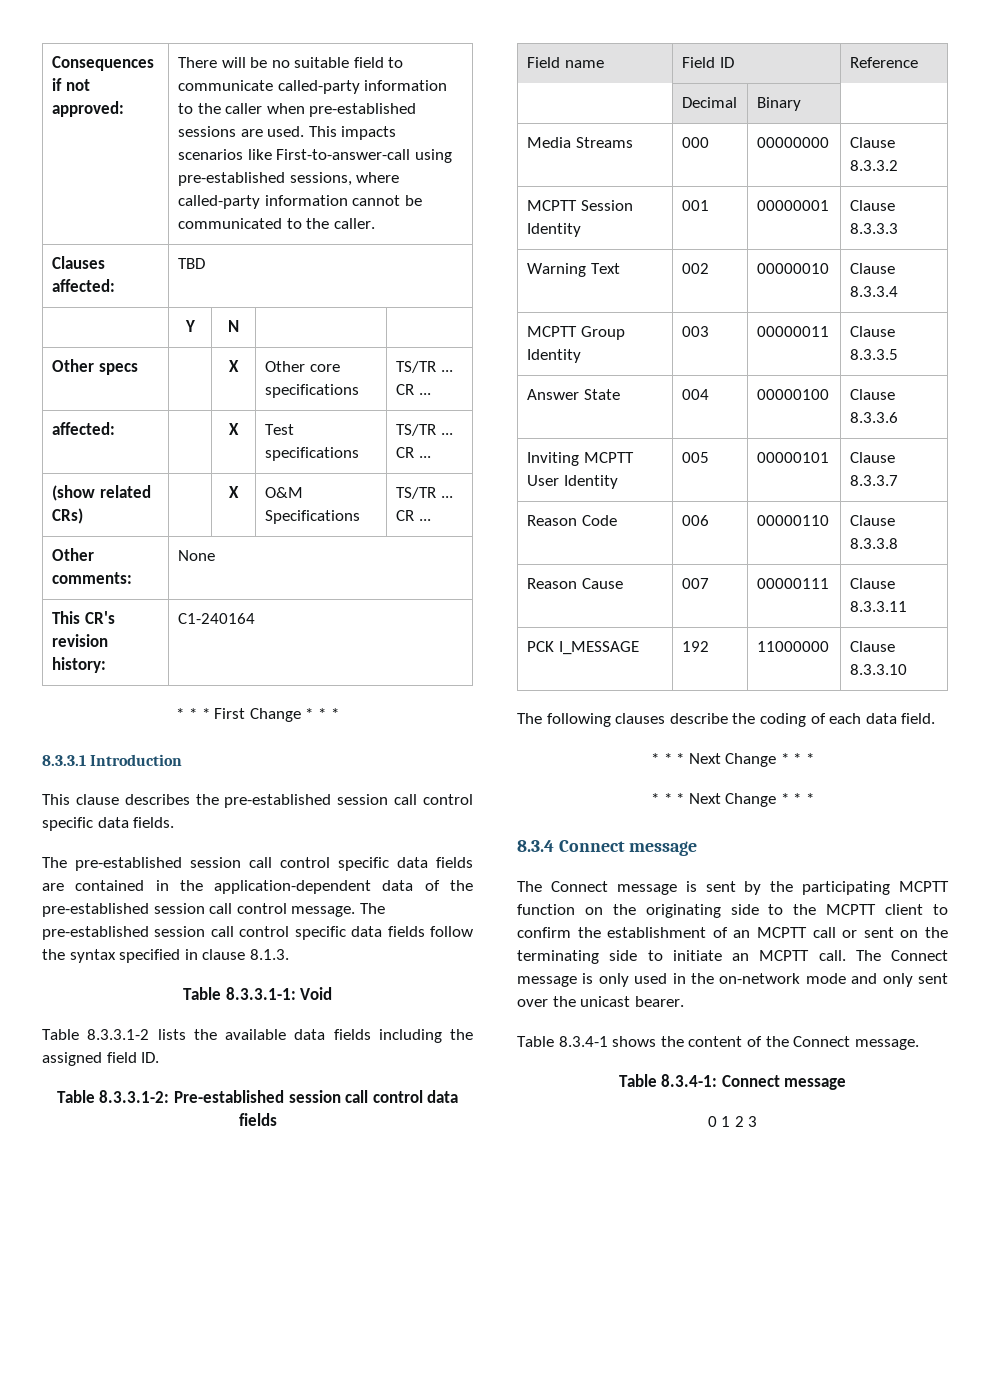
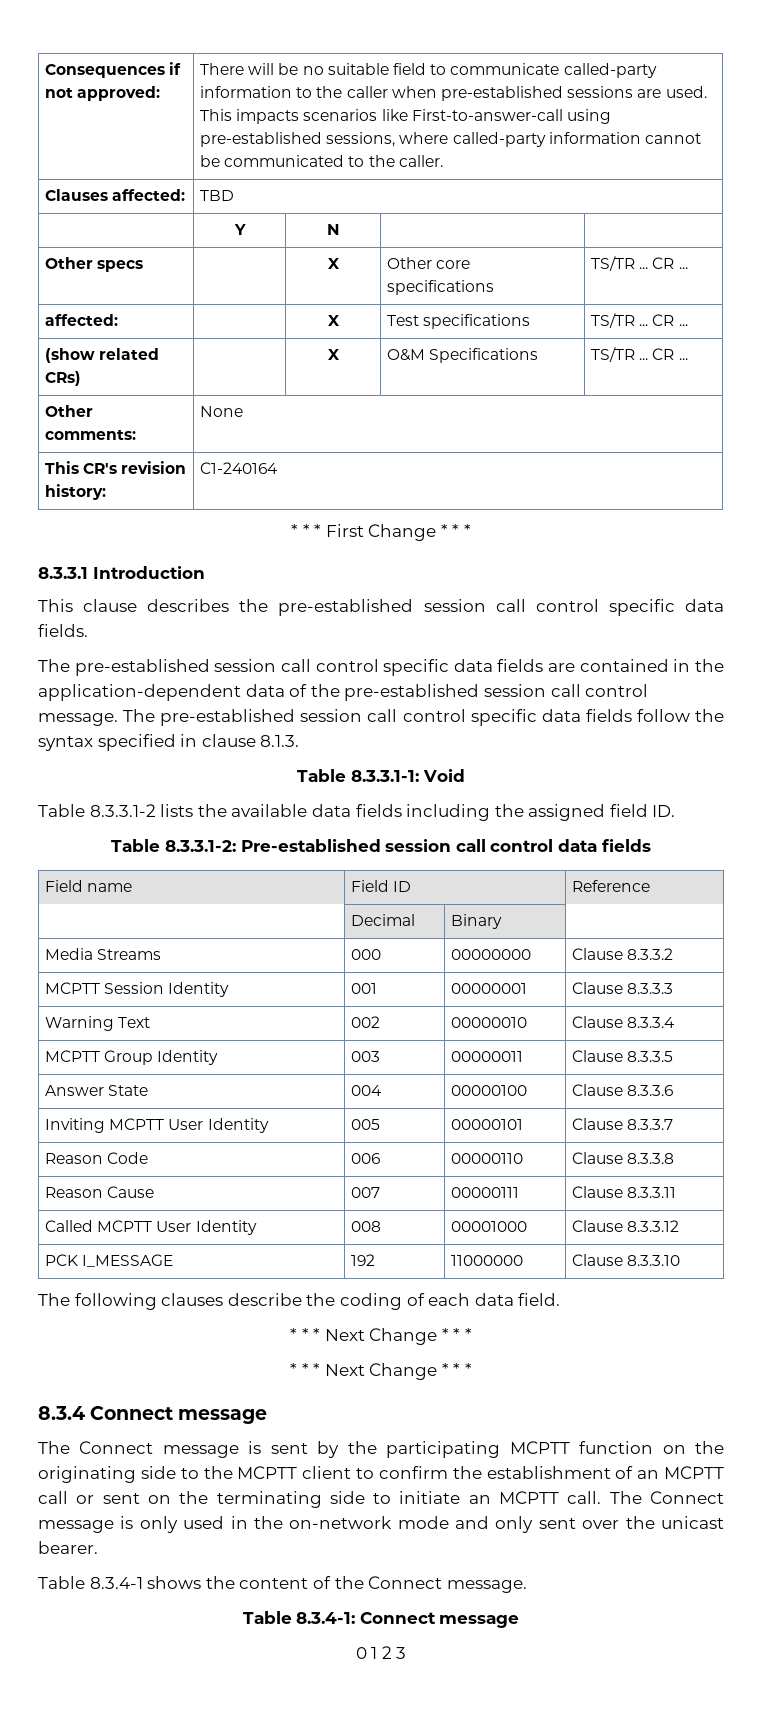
(907, 606) none -> [45,1220,257,1235] [351,1221,382,1232] [451,1221,528,1232] [572,1220,680,1232] // Called MCPTT User Identity | 008 | 00001000 | Clause 8.3.3.12

